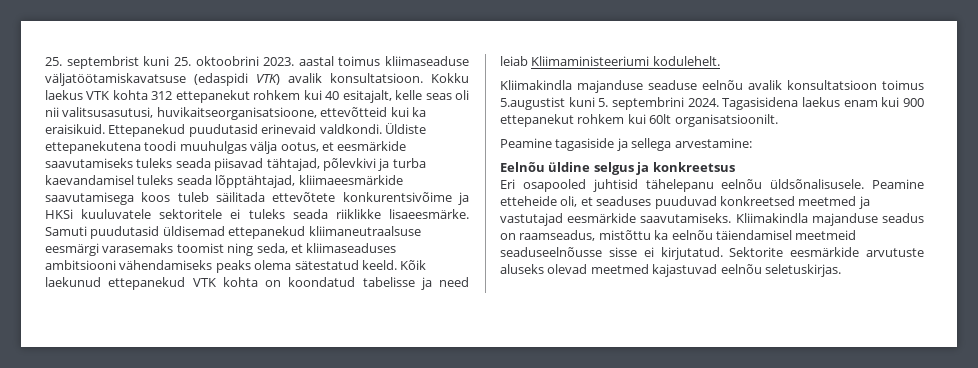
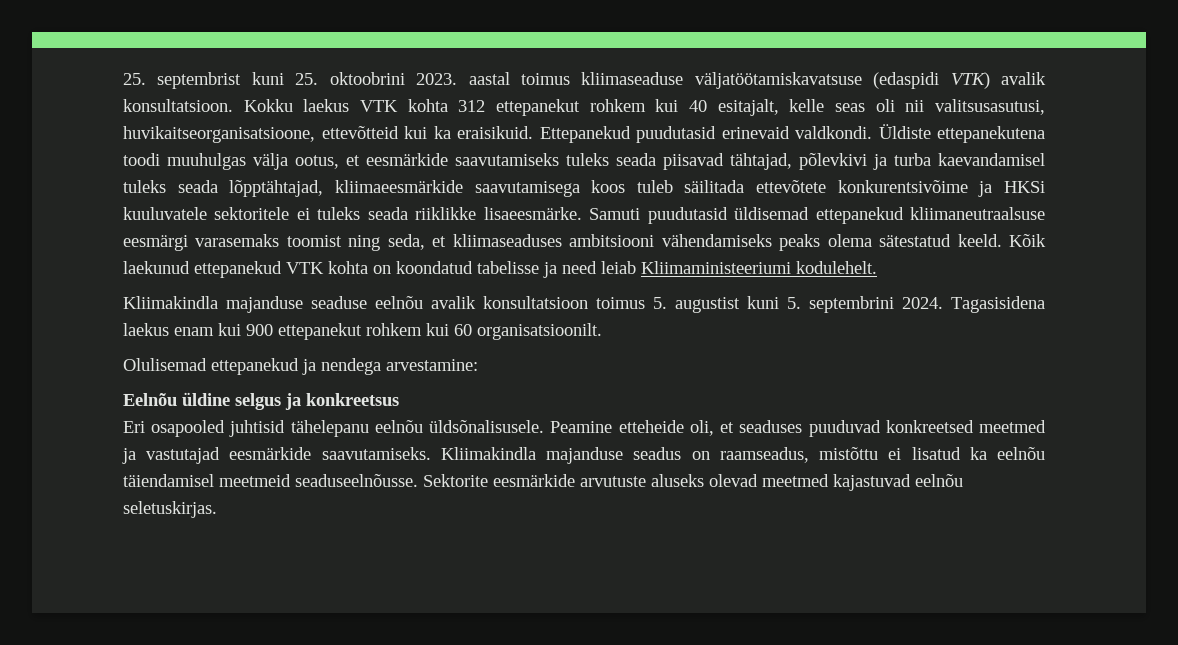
[500,97,565,110] 5.augustist -> [653,297,740,313] 5. augustist
[649,114,672,124] 60lt -> [454,324,472,336] 60
[500,138,672,151] Peamine tagasiside ja sellega -> [123,358,381,375] Olulisemad ettepanekud ja nendega
(651, 235) none -> [888,447,961,460] ei lisatud
[500,247,723,260] seaduseelnõusse sisse ei kirjutatud. -> [295,474,418,487] seaduseelnõusse.

